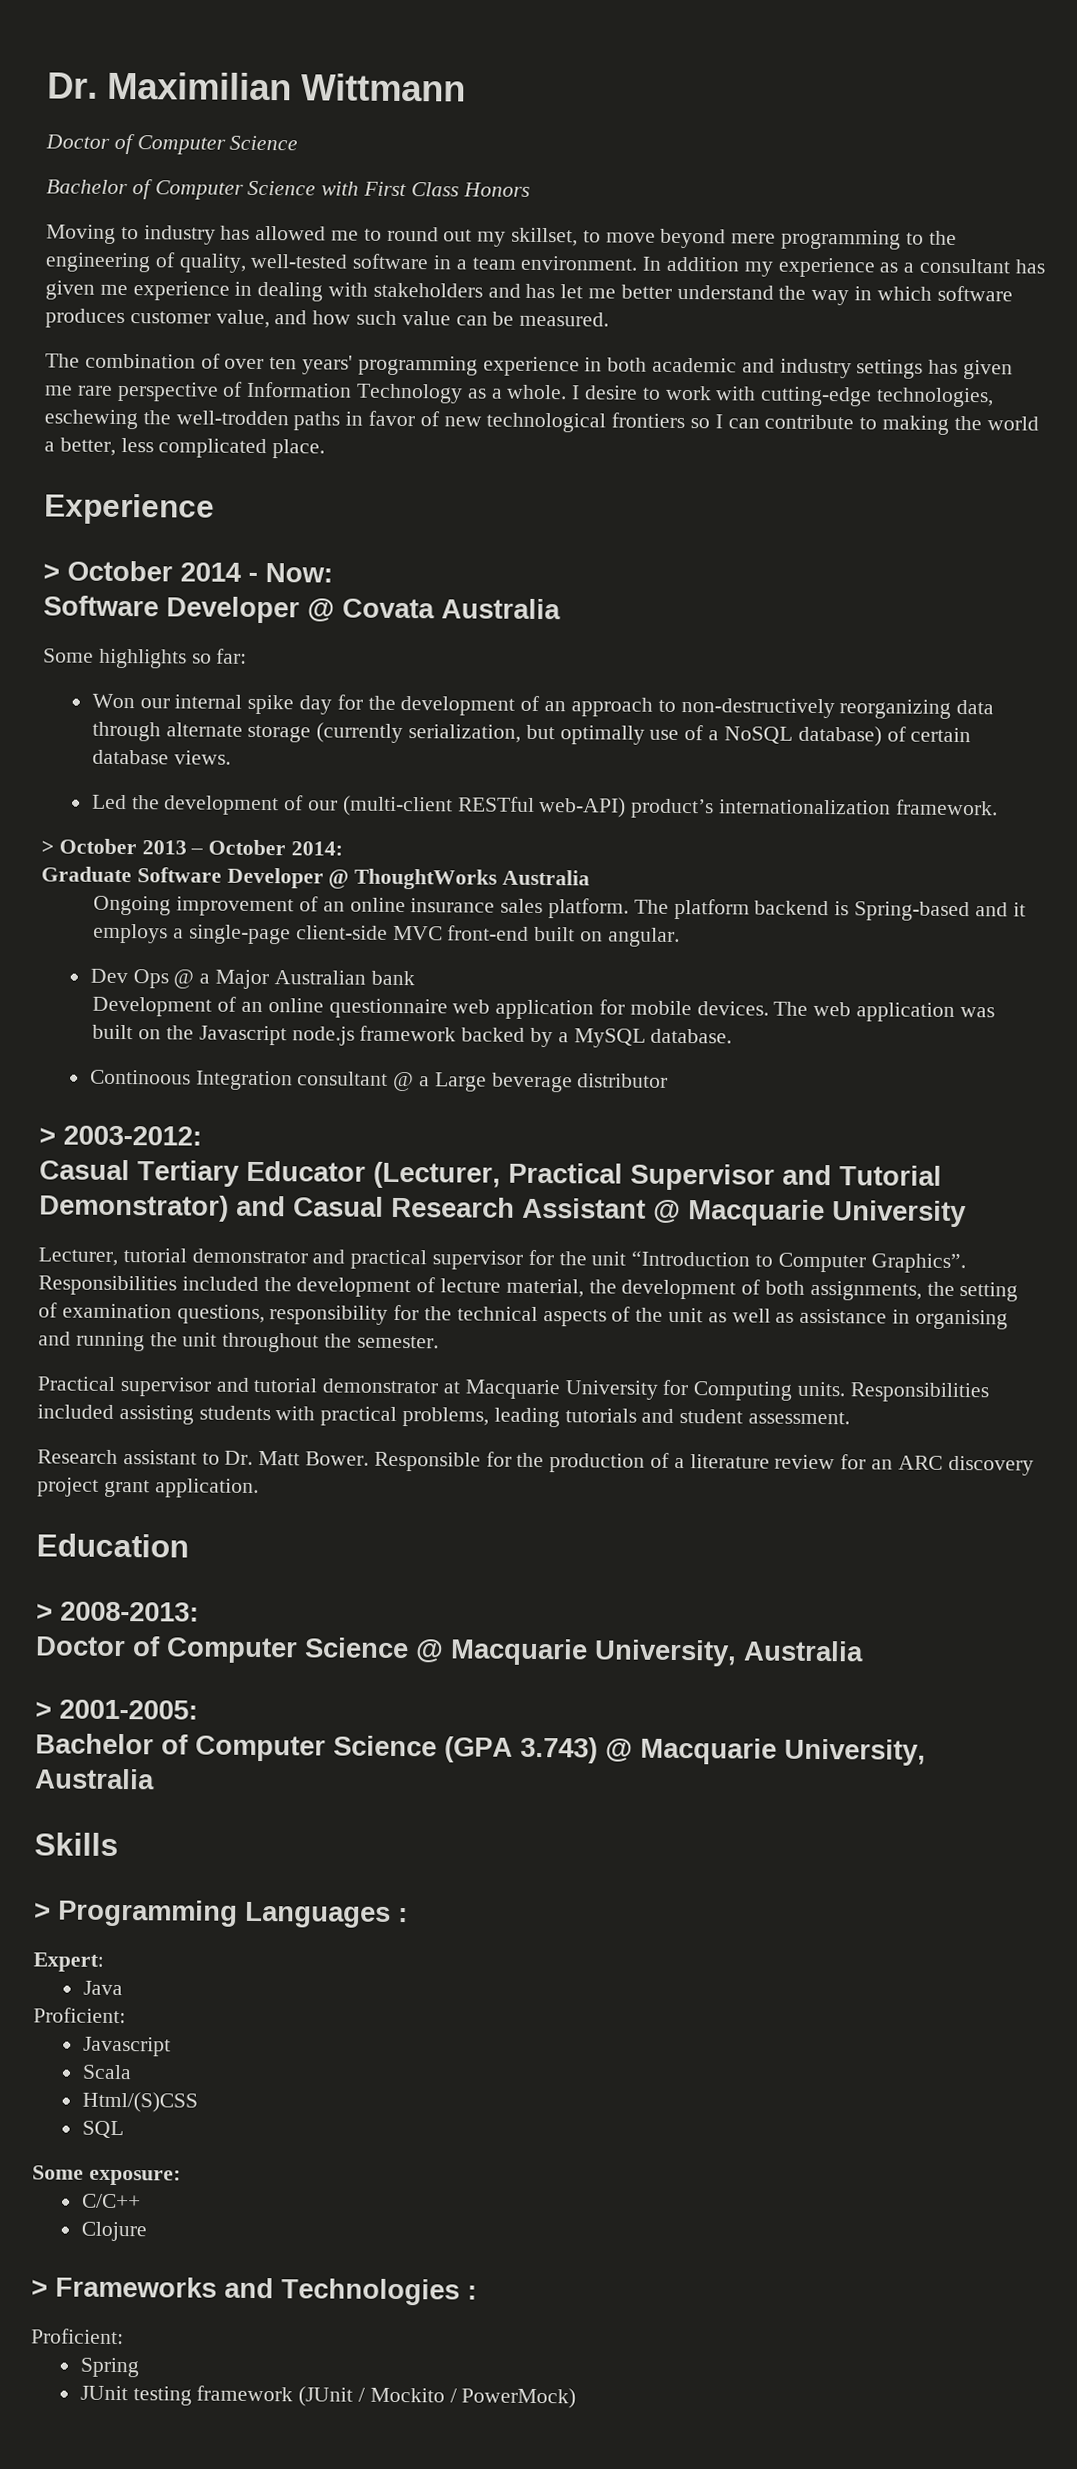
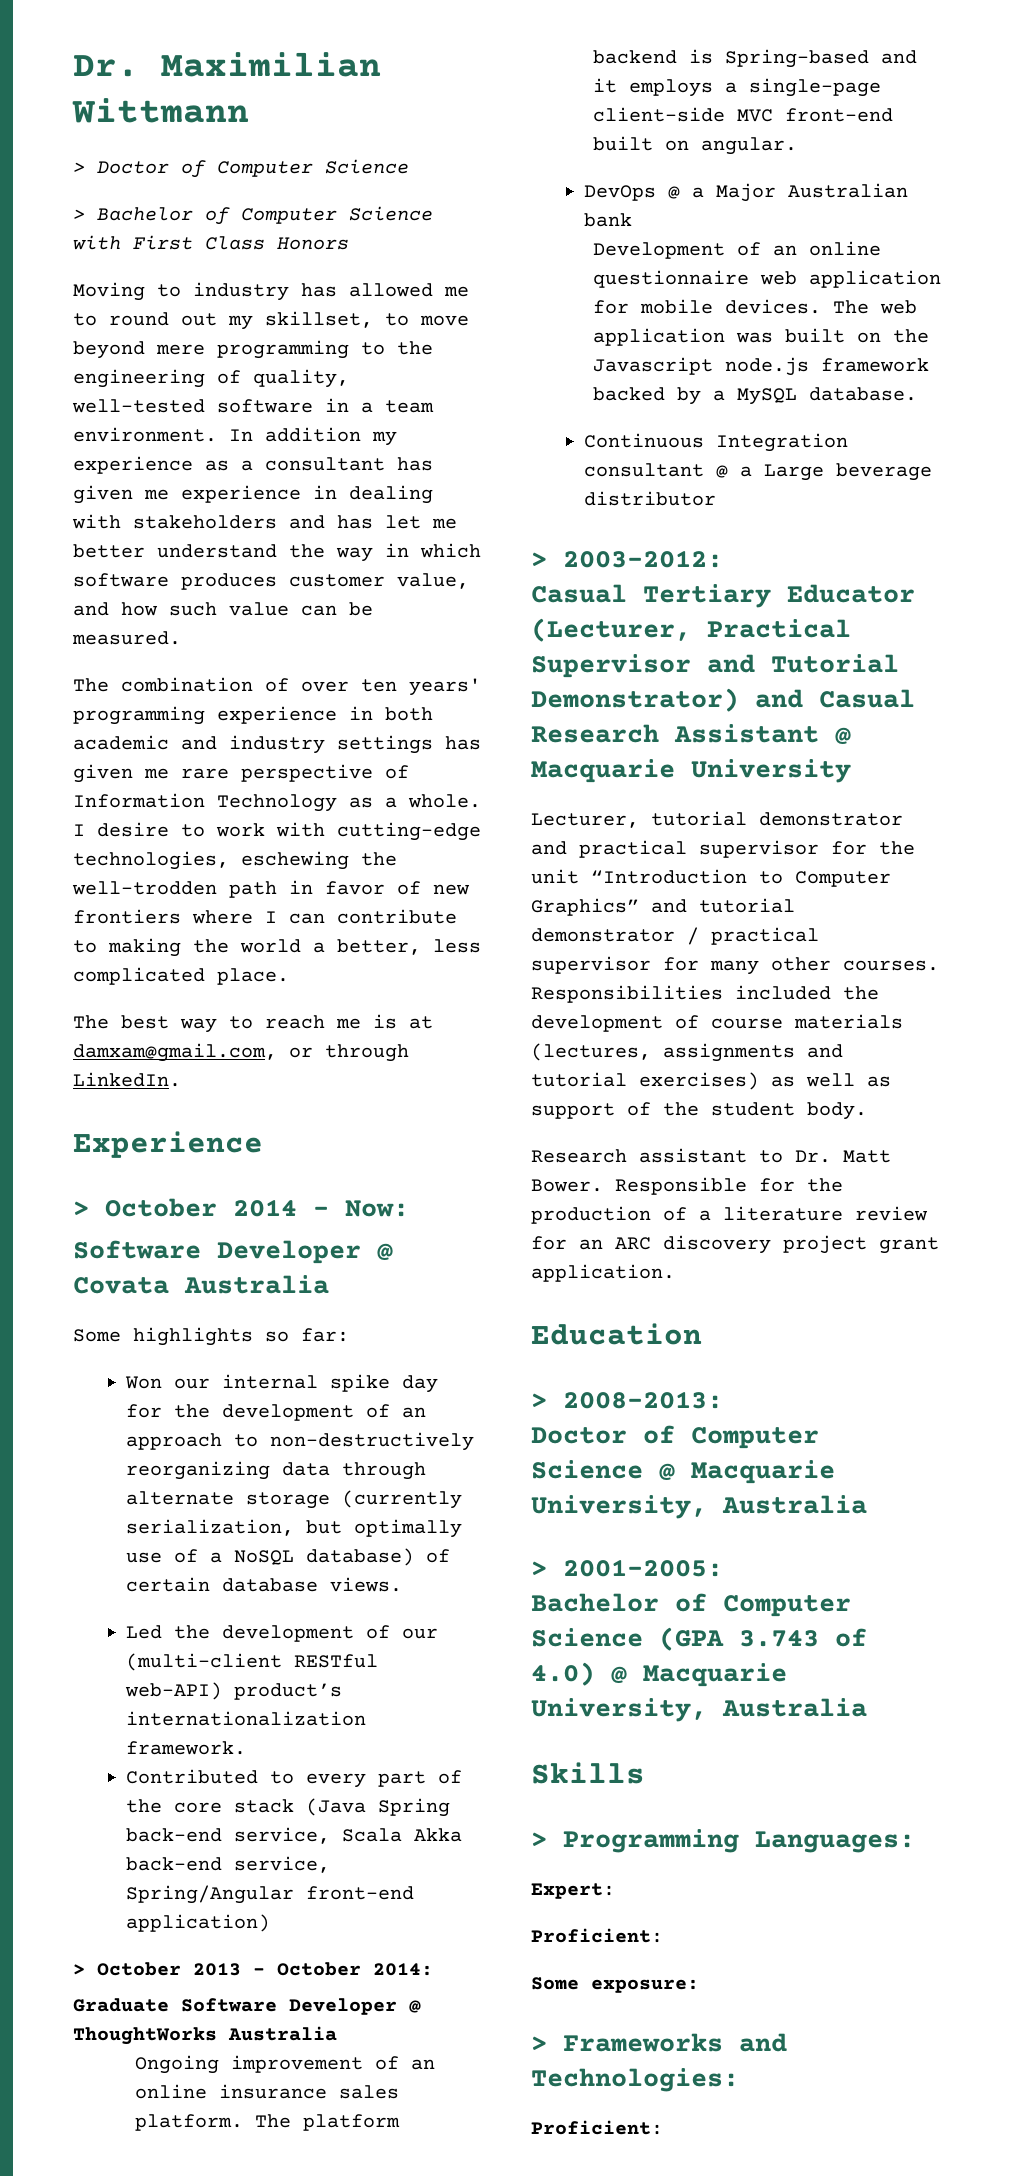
(466, 87) none -> [73,162,85,173] >
(299, 143) none -> [73,209,85,220] >
[293,411,341,431] paths -> [229,881,277,898] path
[486,412,711,433] technological frontiers so -> [73,909,253,924] frontiers where
(326, 449) none -> [73,1014,433,1033] [73,1043,409,1062] [73,1072,181,1087] // The best way to reach me is at damxam@gmail.com, or through LinkedIn.
(998, 807) none -> [125,1769,462,1788] [125,1798,450,1817] [125,1827,462,1844] [125,1856,330,1873] [125,1885,414,1904] [125,1914,270,1932] // Contributed to every part of the core stack (Java Spring back-end service, Scala Akka back-end service, Spring/Angular front-end application)
[89,968,169,989] Dev Ops -> [583,185,656,201] DevOps
[89,1069,191,1085] Continoous -> [583,433,704,448] Continuous
[870,1253,966,1274] Graphics”. -> [531,898,795,916] [531,927,819,945] [531,956,939,975] Graphics” and tutorial demonstrator / practical supervisor for many other courses.
[440,1278,1019,1302] [38,1302,1008,1330] [38,1331,439,1353] [37,1376,989,1403] [37,1404,851,1428] lecture material, the development of both assignments, the setting of examination questions, responsibility for the technical aspects of the unit as well as assistance in organising and running the unit throughout the semester. // Practical supervisor and tutorial demonstrator at Macquarie University for Computing units. Responsibilities included assisting students with practical problems, leading tutorials and student assessment. -> [711,1014,903,1029] [531,1043,843,1062] [531,1072,891,1090] [531,1102,867,1120] course materials (lectures, assignments and tutorial exercises) as well as support of the student body.
[520,1736,598,1764] 3.743) -> [739,1628,867,1647] [531,1662,595,1686] 3.743 of 4.0)
[245,1901,408,1928] Languages : -> [755,1831,915,1853] Languages:
[82,1980,123,1996] [33,2007,126,2024] [82,2036,171,2057] [81,2064,132,2080] [81,2091,198,2113] [81,2120,124,2139] // Java // Proficient: // Javascript // Scala // Html/(S)CSS // SQL -> [531,1928,663,1943] // Proficient:
[81,2193,141,2209] [80,2221,147,2242] // C/C++ // Clojure -> (699, 1986) none
[281,2278,477,2306] [31,2328,124,2345] [79,2357,139,2378] [79,2385,577,2409] Technologies : // Proficient: // Spring // JUnit testing framework (JUnit / Mockito / PowerMock) -> [531,2068,739,2092] [531,2120,663,2135] Technologies: // Proficient:

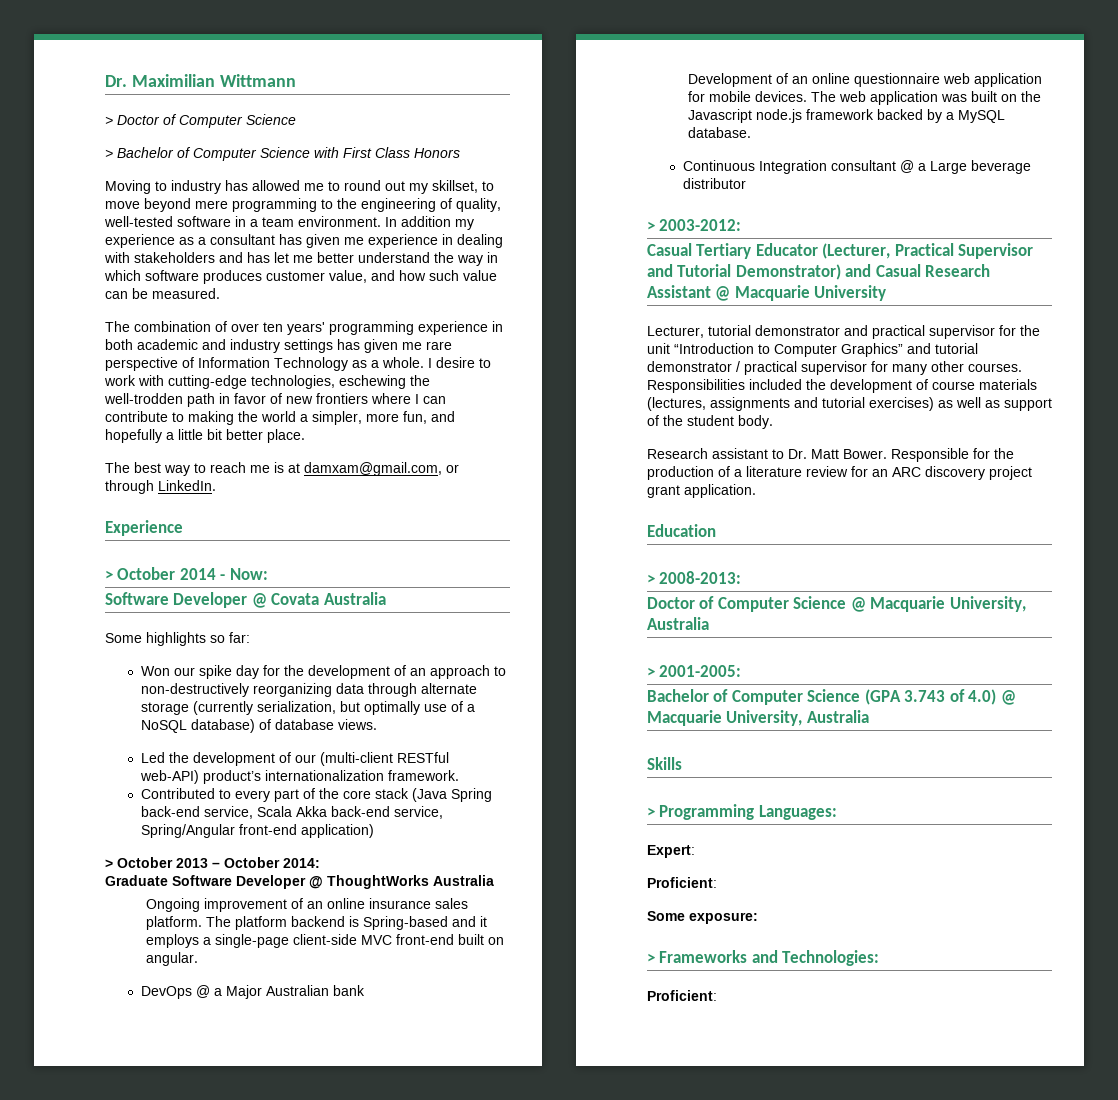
[337,939,481,955] [73,967,205,985] better, less complicated -> [312,411,455,425] [105,429,263,443] simpler, more fun, and hopefully a little bit better
[221,1374,318,1389] internal -> (195, 671) none
[125,1577,210,1592] certain -> (271, 724) none

